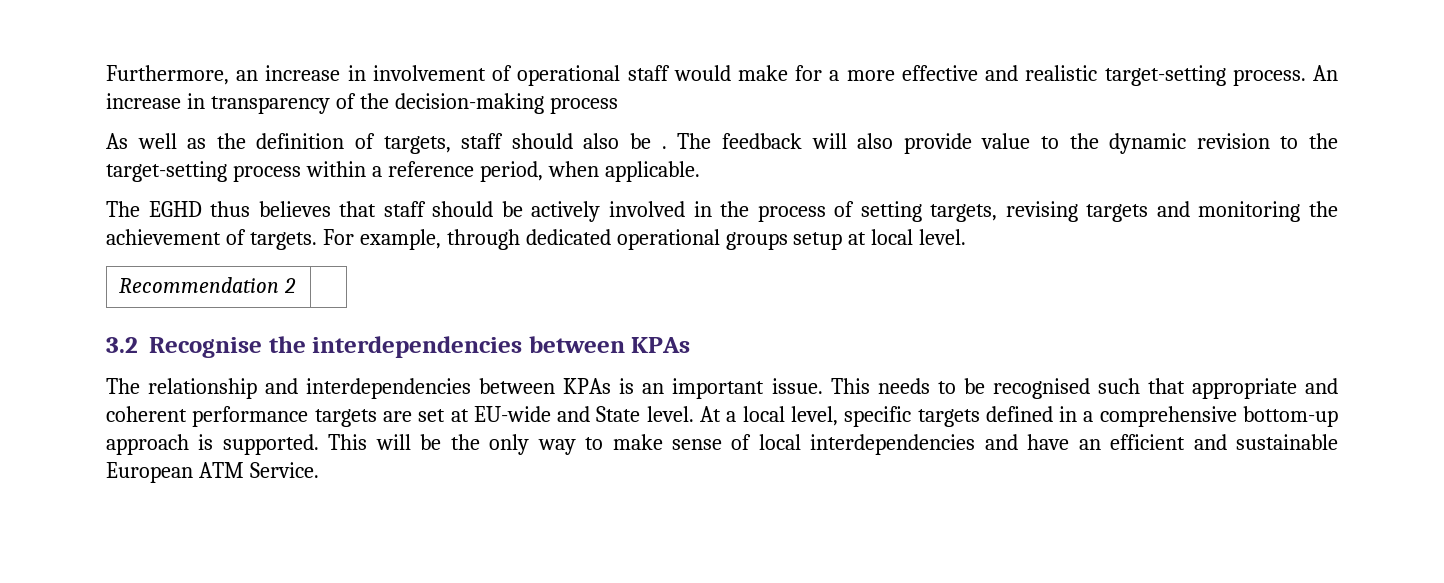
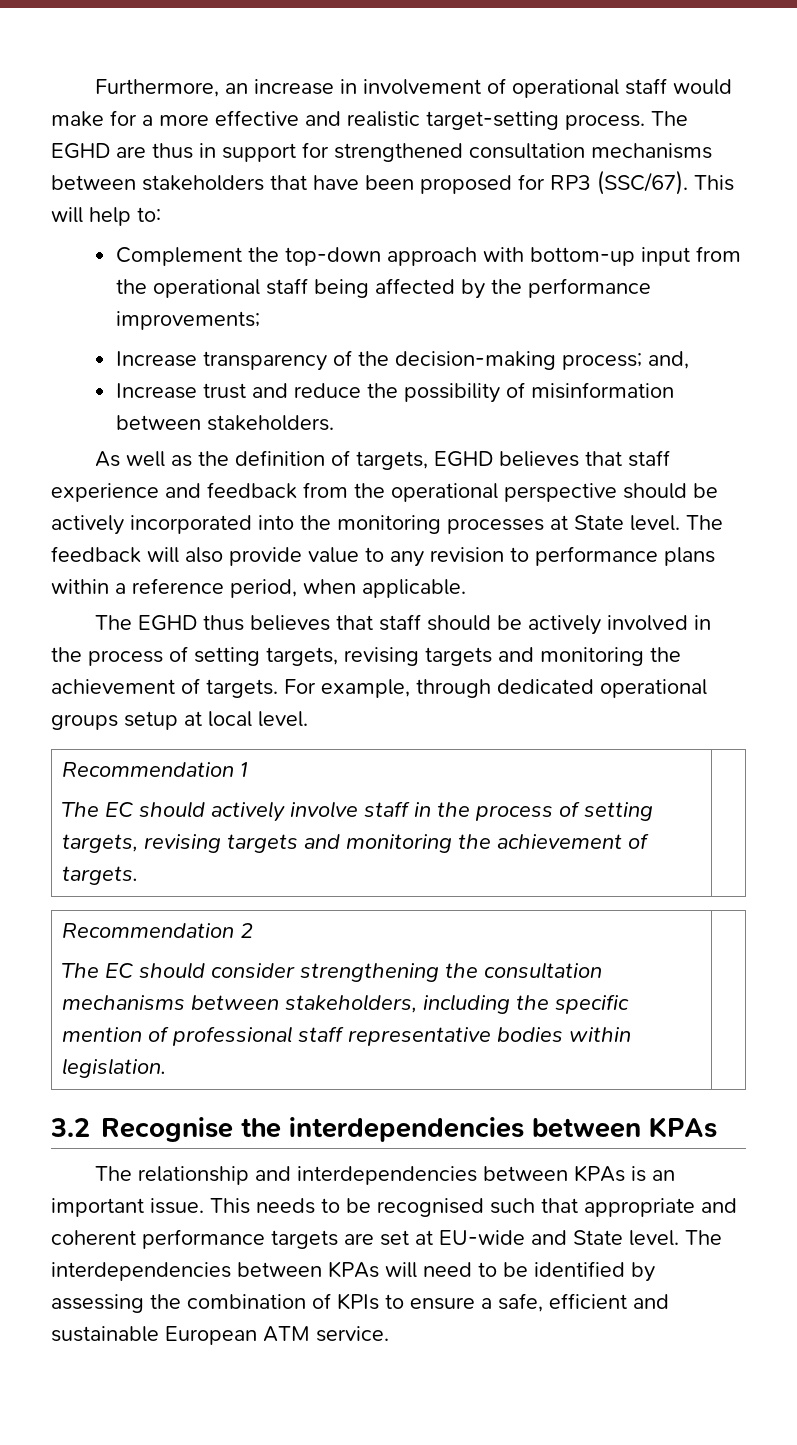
[1312,65,1338,81] [106,93,618,114] An increase in transparency of the decision-making process -> [651,111,688,126] [51,142,712,162] [51,170,734,195] [51,207,161,226] [115,246,741,266] [115,278,651,299] [115,311,260,330] [115,350,689,371] [115,382,674,403] [115,415,334,431] The EGHD are thus in support for strengthened consultation mechanisms between stakeholders that have been proposed for RP3 (SSC/67). This will help to: // Complement the top-down approach with bottom-up input from the operational staff being affected by the performance improvements; // Increase transparency of the decision-making process; and, // Increase trust and reduce the possibility of misinformation between stakeholders.
[461,133,667,149] staff should also be . -> [434,450,671,467] [51,482,718,502] [51,515,680,535] EGHD believes that staff experience and feedback from the operational perspective should be actively incorporated into the monitoring processes at State level.
[1069,133,1338,154] [106,161,301,182] the dynamic revision to the target-setting process -> [390,546,715,567] any revision to performance plans
[283,278,296,293] 2 -> [240,762,249,777] [62,801,654,822] [62,833,650,853] [62,866,139,885] [62,923,254,938] [62,962,603,982] [62,994,630,1014] [62,1026,632,1046] [62,1058,167,1078] 1 // The EC should actively involve staff in the process of setting targets, revising targets and monitoring the achievement of targets. | // Recommendation 2 // The EC should consider strengthening the consultation mechanisms between stakeholders, including the specific mention of professional staff representative bodies within legislation.
[700,406,1338,427] [106,434,1101,455] At a local level, specific targets defined in a comprehensive bottom-up approach is supported. This will be the only way to make sense of local interdependencies and have an -> [685,1230,722,1245] [51,1261,655,1282] [51,1293,543,1313] The interdependencies between KPAs will need to be identified by assessing the combination of KPIs to ensure a safe,
[249,462,319,478] Service. -> [316,1326,389,1342] service.

